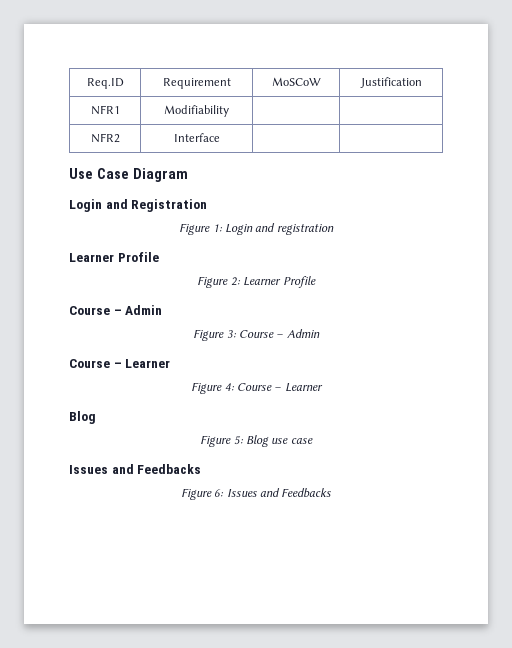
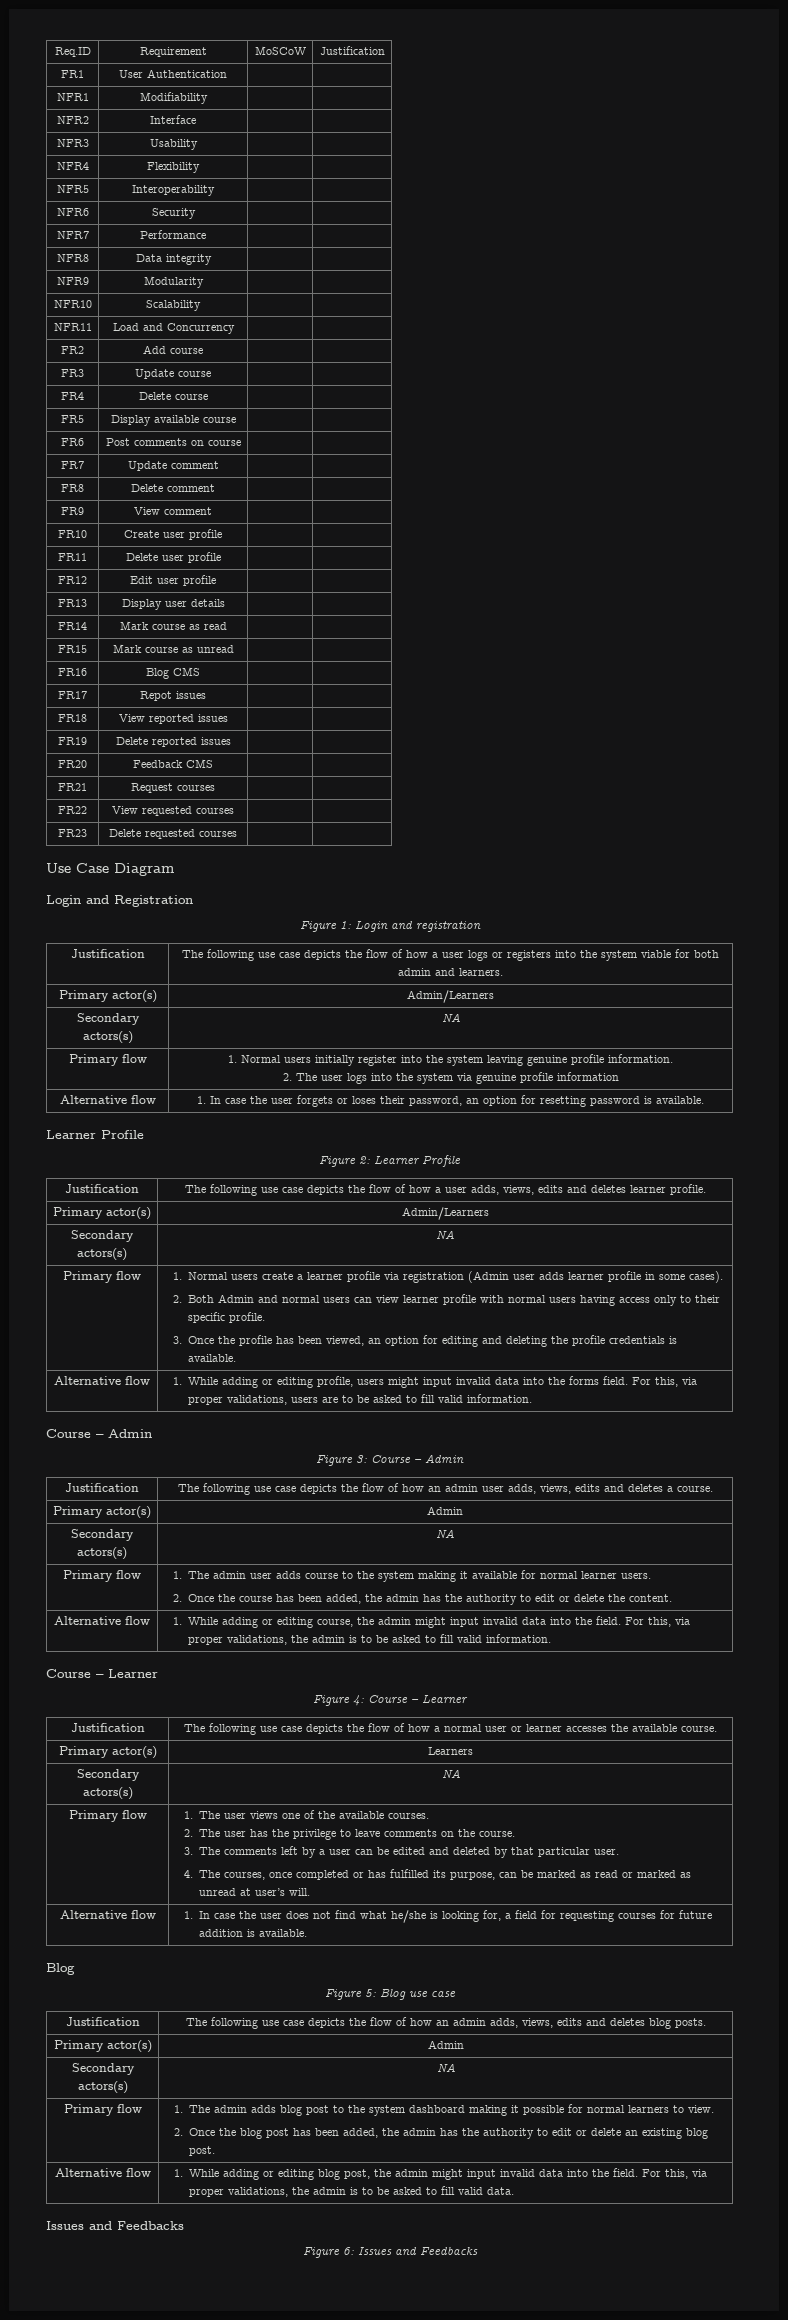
(422, 82) none -> [61,70,84,78] [119,69,227,78] // FR1 | User Authentication | |
(220, 137) none -> [56,139,89,147] [149,139,198,150] [56,162,89,170] [147,162,200,173] [56,185,89,193] [132,185,215,196] [56,208,89,216] [151,208,196,219] [56,231,89,239] [140,230,206,239] [56,254,89,262] [135,254,212,265] [56,277,89,285] [143,276,204,288] [53,300,92,308] [146,300,201,311] [53,323,92,331] [112,323,235,334] [61,346,84,354] [143,345,203,354] [61,369,84,377] [135,369,211,379] [61,392,84,400] [138,392,208,400] [61,415,84,423] [110,415,236,426] [61,438,84,446] [105,438,241,446] [61,461,84,469] [127,461,219,471] [61,484,84,492] [131,484,215,492] [61,507,84,515] [134,507,212,515] [58,530,87,538] [124,529,222,540] [58,553,87,561] [125,552,221,563] [58,576,87,584] [130,575,216,586] [58,599,87,607] [121,599,225,610] [58,622,87,630] [119,621,227,630] [58,645,87,653] [112,644,234,653] [58,668,87,676] [146,667,200,679] [58,691,87,699] [140,691,206,701] [58,714,87,722] [118,714,228,724] [58,737,87,745] [115,737,231,747] [58,760,87,768] [133,759,213,768] [58,783,87,791] [131,783,215,793] [58,806,87,814] [112,806,234,816] [58,829,87,837] [109,829,237,839] // NFR3 | Usability | | // NFR4 | Flexibility | | // NFR5 | Interoperability | | // NFR6 | Security | | // NFR7 | Performance | | // NFR8 | Data integrity | | // NFR9 | Modularity | | // NFR10 | Scalability | | // NFR11 | Load and Concurrency | | // FR2 | Add course | | // FR3 | Update course | | // FR4 | Delete course | | // FR5 | Display available course | | // FR6 | Post comments on course | | // FR7 | Update comment | | // FR8 | Delete comment | | // FR9 | View comment | | // FR10 | Create user profile | | // FR11 | Delete user profile | | // FR12 | Edit user profile | | // FR13 | Display user details | | // FR14 | Mark course as read | | // FR15 | Mark course as unread | | // FR16 | Blog CMS | | // FR17 | Repot issues | | // FR18 | View reported issues | | // FR19 | Delete reported issues | | // FR20 | Feedback CMS | | // FR21 | Request courses | | // FR22 | View requested courses | | // FR23 | Delete requested courses | |
(334, 229) none -> [70,949,145,958] [181,949,719,961] [398,968,503,976] [58,990,157,1003] [407,990,494,1003] [76,1013,140,1025] [82,1031,133,1044] [441,1013,460,1022] [68,1054,147,1066] [227,1054,673,1066] [282,1072,619,1084] [59,1095,156,1104] [196,1095,704,1107] // Justification | The following use case depicts the flow of how a user logs or registers into the system viable for both admin and learners. // Primary actor(s) | Admin/Learners // Secondary actors(s) | NA // Primary flow | 1. Normal users initially register into the system leaving genuine profile information. // 2. The user logs into the system via genuine profile information // Alternative flow | 1. In case the user forgets or loses their password, an option for resetting password is available.
(316, 282) none -> [65,1184,139,1193] [184,1184,706,1196] [53,1207,151,1220] [401,1207,489,1220] [71,1230,134,1242] [77,1248,127,1261] [436,1230,454,1239] [63,1271,141,1283] [173,1271,723,1283] [173,1294,720,1306] [187,1312,265,1323] [173,1335,677,1347] [187,1354,236,1362] [54,1376,150,1385] [173,1376,697,1388] [187,1394,532,1405] // Justification | The following use case depicts the flow of how a user adds, views, edits and deletes learner profile. // Primary actor(s) | Admin/Learners // Secondary actors(s) | NA // Primary flow | 1. Normal users create a learner profile via registration (Admin user adds learner profile in some cases). // 2. Both Admin and normal users can view learner profile with normal users having access only to their specific profile. // 3. Once the profile has been viewed, an option for editing and deleting the profile credentials is available. // Alternative flow | 1. While adding or editing profile, users might input invalid data into the forms field. For this, via proper validations, users are to be asked to fill valid information.
(320, 333) none -> [65,1483,139,1492] [177,1483,713,1495] [53,1506,151,1519] [427,1506,463,1515] [71,1529,134,1541] [77,1547,127,1560] [436,1529,454,1538] [63,1570,141,1582] [173,1570,651,1582] [173,1594,672,1605] [54,1616,150,1625] [173,1616,690,1628] [187,1634,551,1645] // Justification | The following use case depicts the flow of how an admin user adds, views, edits and deletes a course. // Primary actor(s) | Admin // Secondary actors(s) | NA // Primary flow | 1. The admin user adds course to the system making it available for normal learner users. // 2. Once the course has been added, the admin has the authority to edit or delete the content. // Alternative flow | 1. While adding or editing course, the admin might input invalid data into the field. For this, via proper validations, the admin is to be asked to fill valid information.
(323, 387) none -> [70,1723,145,1732] [183,1723,717,1735] [58,1746,157,1759] [428,1747,473,1755] [76,1769,140,1781] [82,1787,133,1800] [441,1769,460,1778] [68,1810,147,1822] [184,1810,429,1819] [184,1829,515,1840] [184,1846,619,1858] [184,1869,691,1880] [198,1888,310,1896] [59,1910,156,1919] [184,1910,712,1923] [198,1929,307,1937] // Justification | The following use case depicts the flow of how a normal user or learner accesses the available course. // Primary actor(s) | Learners // Secondary actors(s) | NA // Primary flow | 1. The user views one of the available courses. // 2. The user has the privilege to leave comments on the course. // 3. The comments left by a user can be edited and deleted by that particular user. // 4. The courses, once completed or has fulfilled its purpose, can be marked as read or marked as unread at user’s will. // Alternative flow | 1. In case the user does not find what he/she is looking for, a field for requesting courses for future addition is available.
(313, 441) none -> [65,2017,140,2026] [185,2017,706,2029] [53,2040,152,2053] [427,2040,464,2049] [71,2063,135,2075] [77,2081,128,2094] [436,2063,455,2072] [63,2104,142,2116] [174,2104,714,2116] [174,2128,708,2139] [188,2146,215,2156] [54,2168,151,2177] [174,2168,707,2180] [188,2186,514,2197] // Justification | The following use case depicts the flow of how an admin adds, views, edits and deletes blog posts. // Primary actor(s) | Admin // Secondary actors(s) | NA // Primary flow | 1. The admin adds blog post to the system dashboard making it possible for normal learners to view. // 2. Once the blog post has been added, the admin has the authority to edit or delete an existing blog post. // Alternative flow | 1. While adding or editing blog post, the admin might input invalid data into the field. For this, via proper validations, the admin is to be asked to fill valid data.

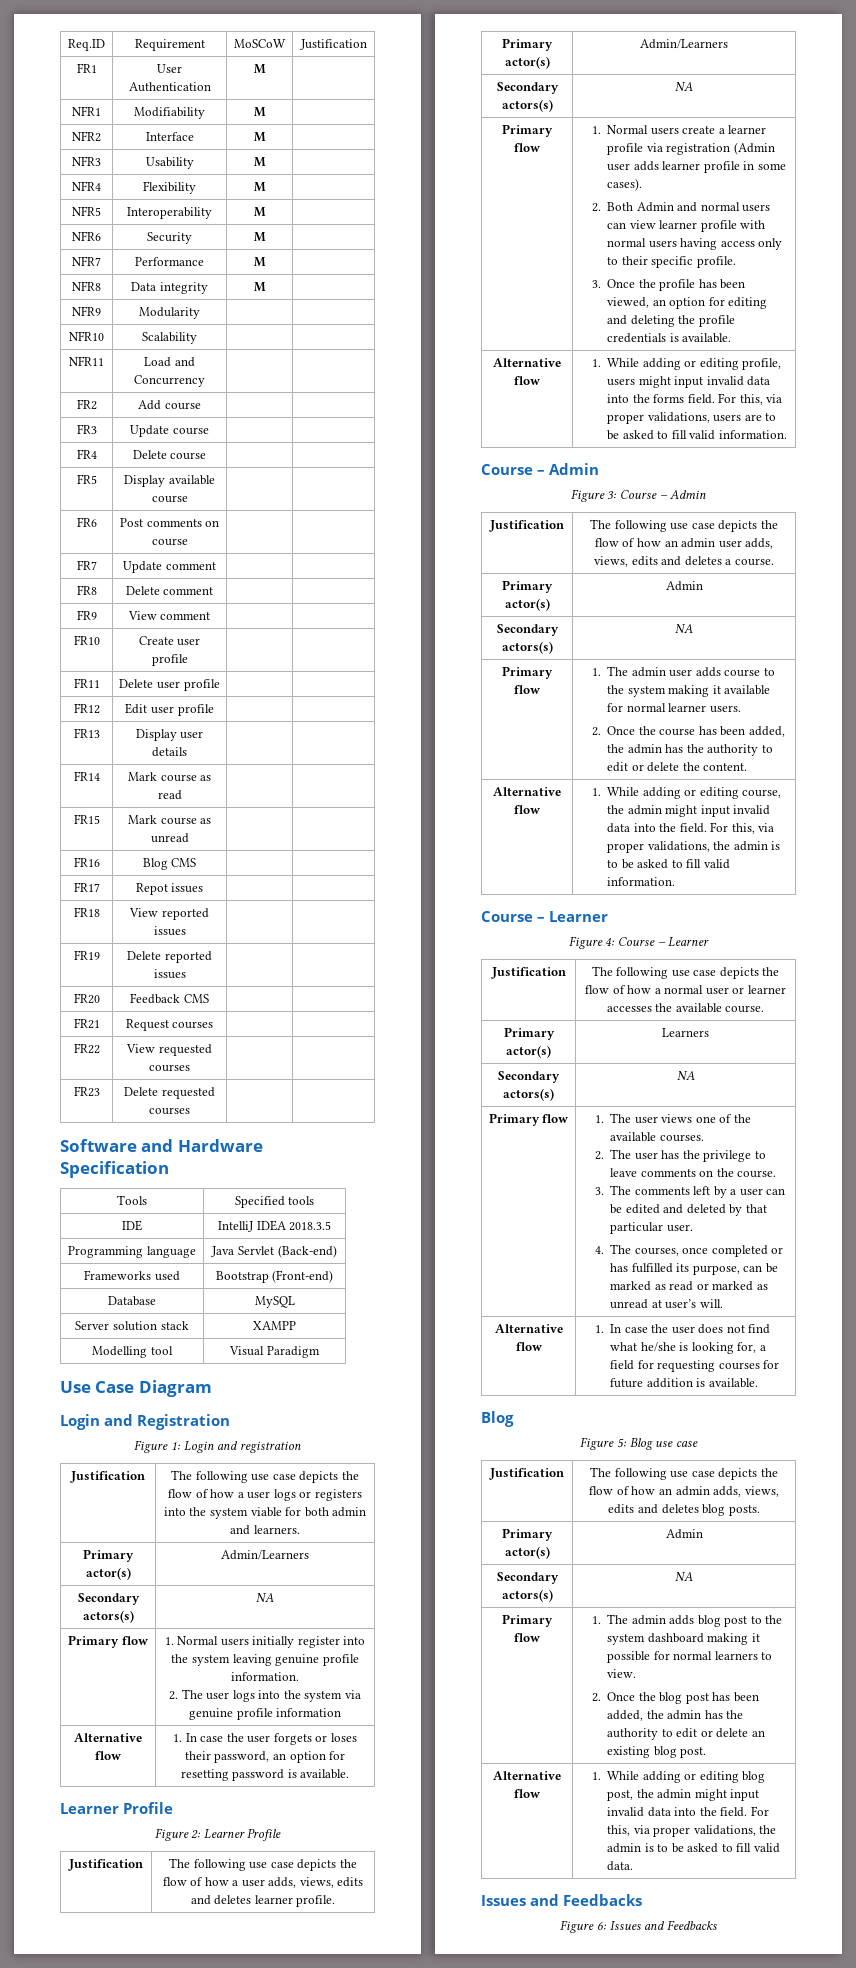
(227, 73) none -> [253,64,266,74] M
(208, 98) none -> [253,107,266,117] M
(196, 119) none -> [253,132,266,142] M
(198, 144) none -> [253,157,266,167] M
(200, 167) none -> [253,182,266,192] M
(215, 190) none -> [253,207,266,217] M
(196, 213) none -> [253,232,266,242] M
(206, 234) none -> [253,257,266,267] M
(212, 259) none -> [253,282,266,292] M
(237, 834) none -> [60,1139,263,1152] [60,1161,169,1178] [117,1195,147,1205] [234,1196,315,1208] [122,1220,142,1231] [217,1220,332,1232] [68,1246,196,1258] [211,1245,337,1258] [84,1270,180,1281] [215,1270,334,1283] [108,1296,156,1306] [254,1296,295,1308] [75,1321,189,1331] [253,1321,296,1330] [92,1346,173,1358] [229,1346,320,1358] // Software and Hardware Specification // Tools | Specified tools // IDE | IntelliJ IDEA 2018.3.5 // Programming language | Java Servlet (Back-end) // Frameworks used | Bootstrap (Front-end) // Database | MySQL // Server solution stack | XAMPP // Modelling tool | Visual Paradigm

